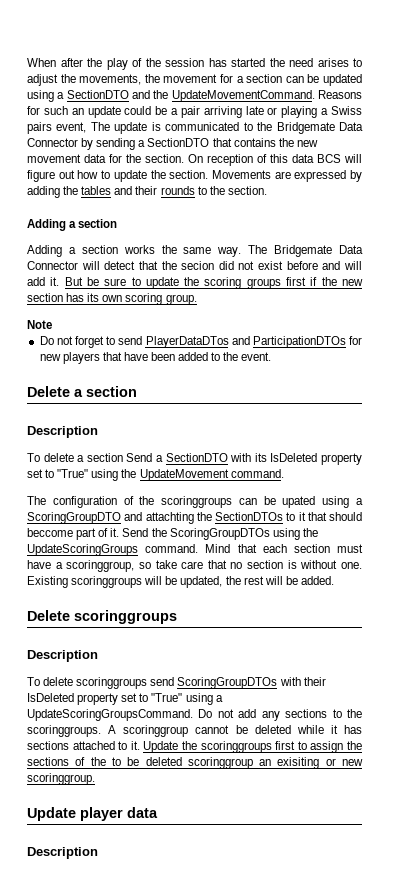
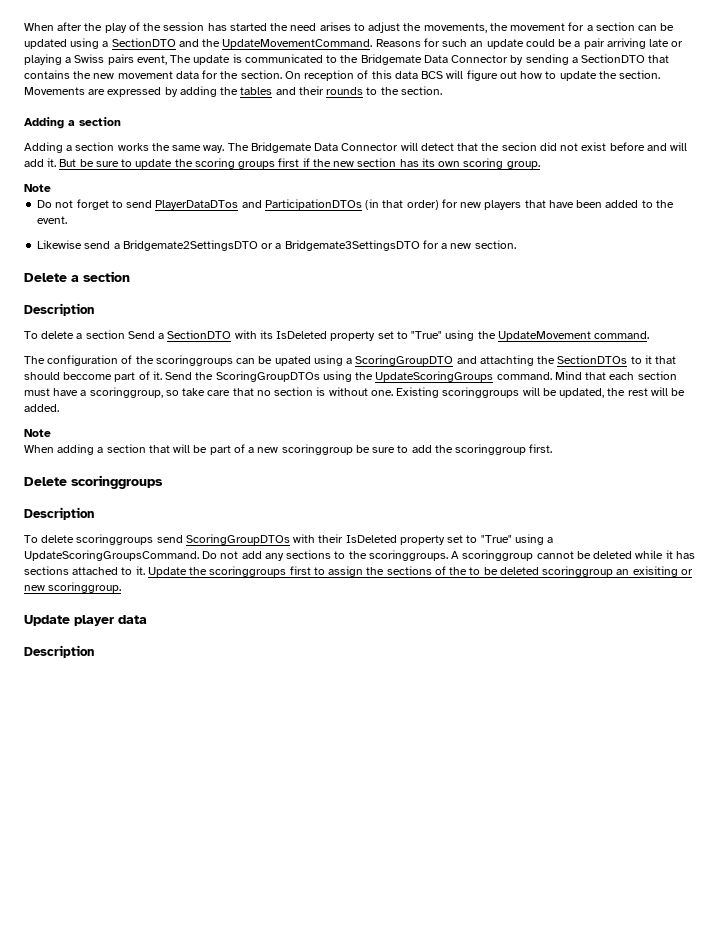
(346, 342) none -> [365,199,439,210] (in that order)
(272, 356) none -> [37,240,516,251] // Likewise send a Bridgemate2SettingsDTO or a Bridgemate3SettingsDTO for a new section.
(334, 580) none -> [24,429,51,437] [24,444,553,455] // Note // When adding a section that will be part of a new scoringgroup be sure to add the scoringgroup first.

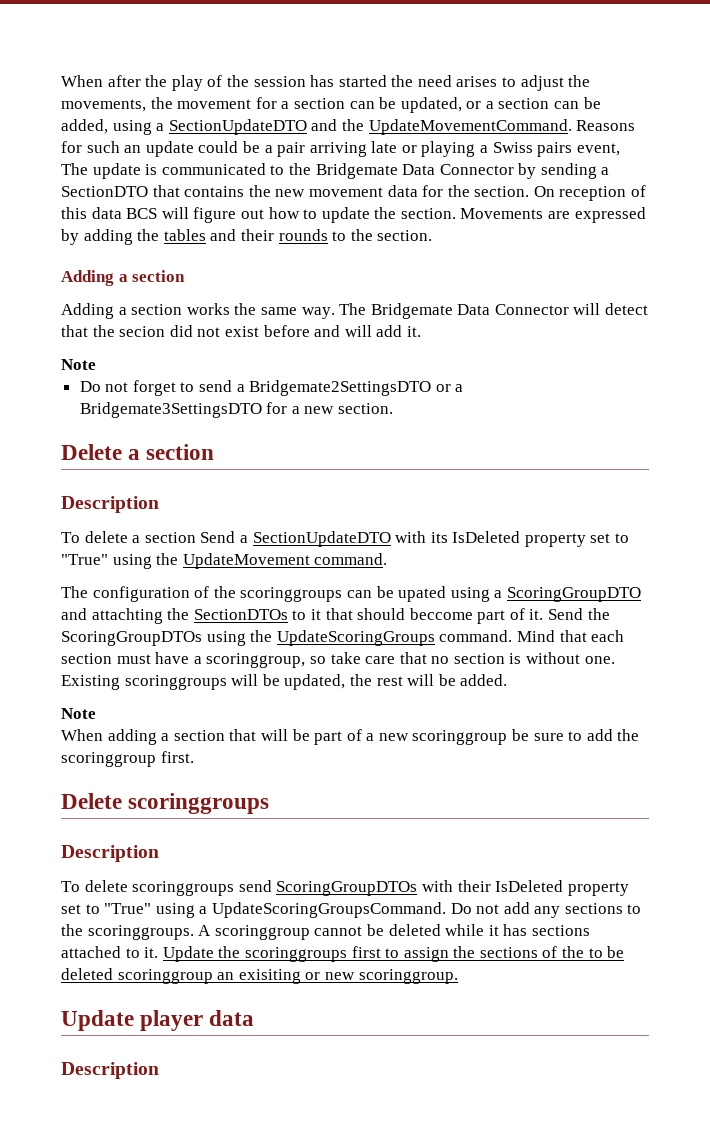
[24,38,176,49] updated using a SectionDTO -> [400,97,601,113] [61,119,307,135] updated, or a section can be added, using a SectionUpdateDTO
[59,158,540,169] But be sure to update the scoring groups first if the new section has its own scoring group. -> (421, 331) none
[155,199,674,210] [37,216,68,224] [37,240,111,249] PlayerDataDTos and ParticipationDTOs (in that order) for new players that have been added to the event. // Likewise send -> (233, 386) none
[167,330,232,339] SectionDTO -> [252,531,391,547] SectionUpdateDTO

